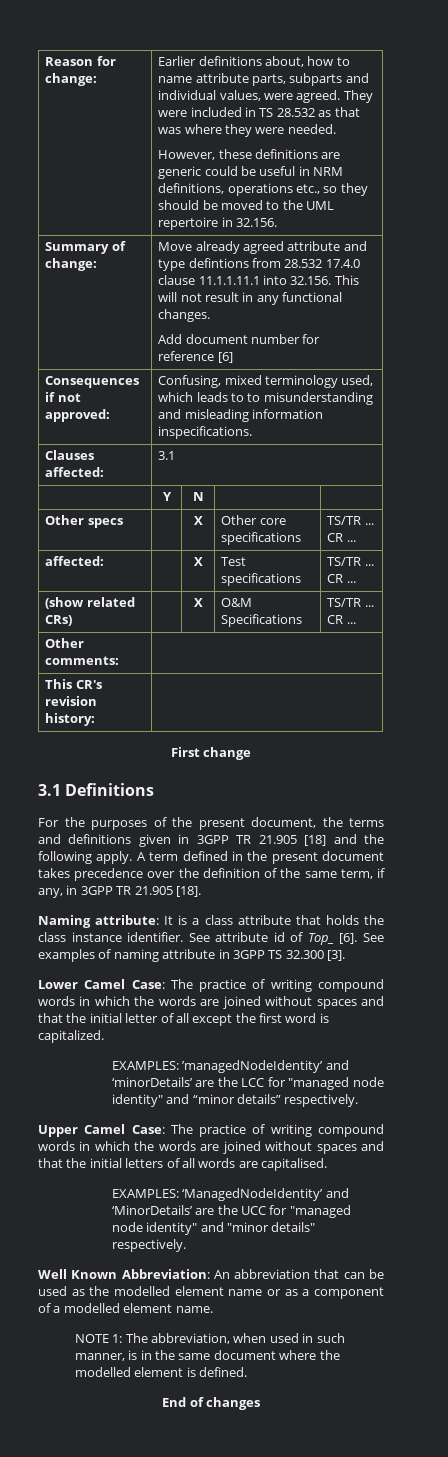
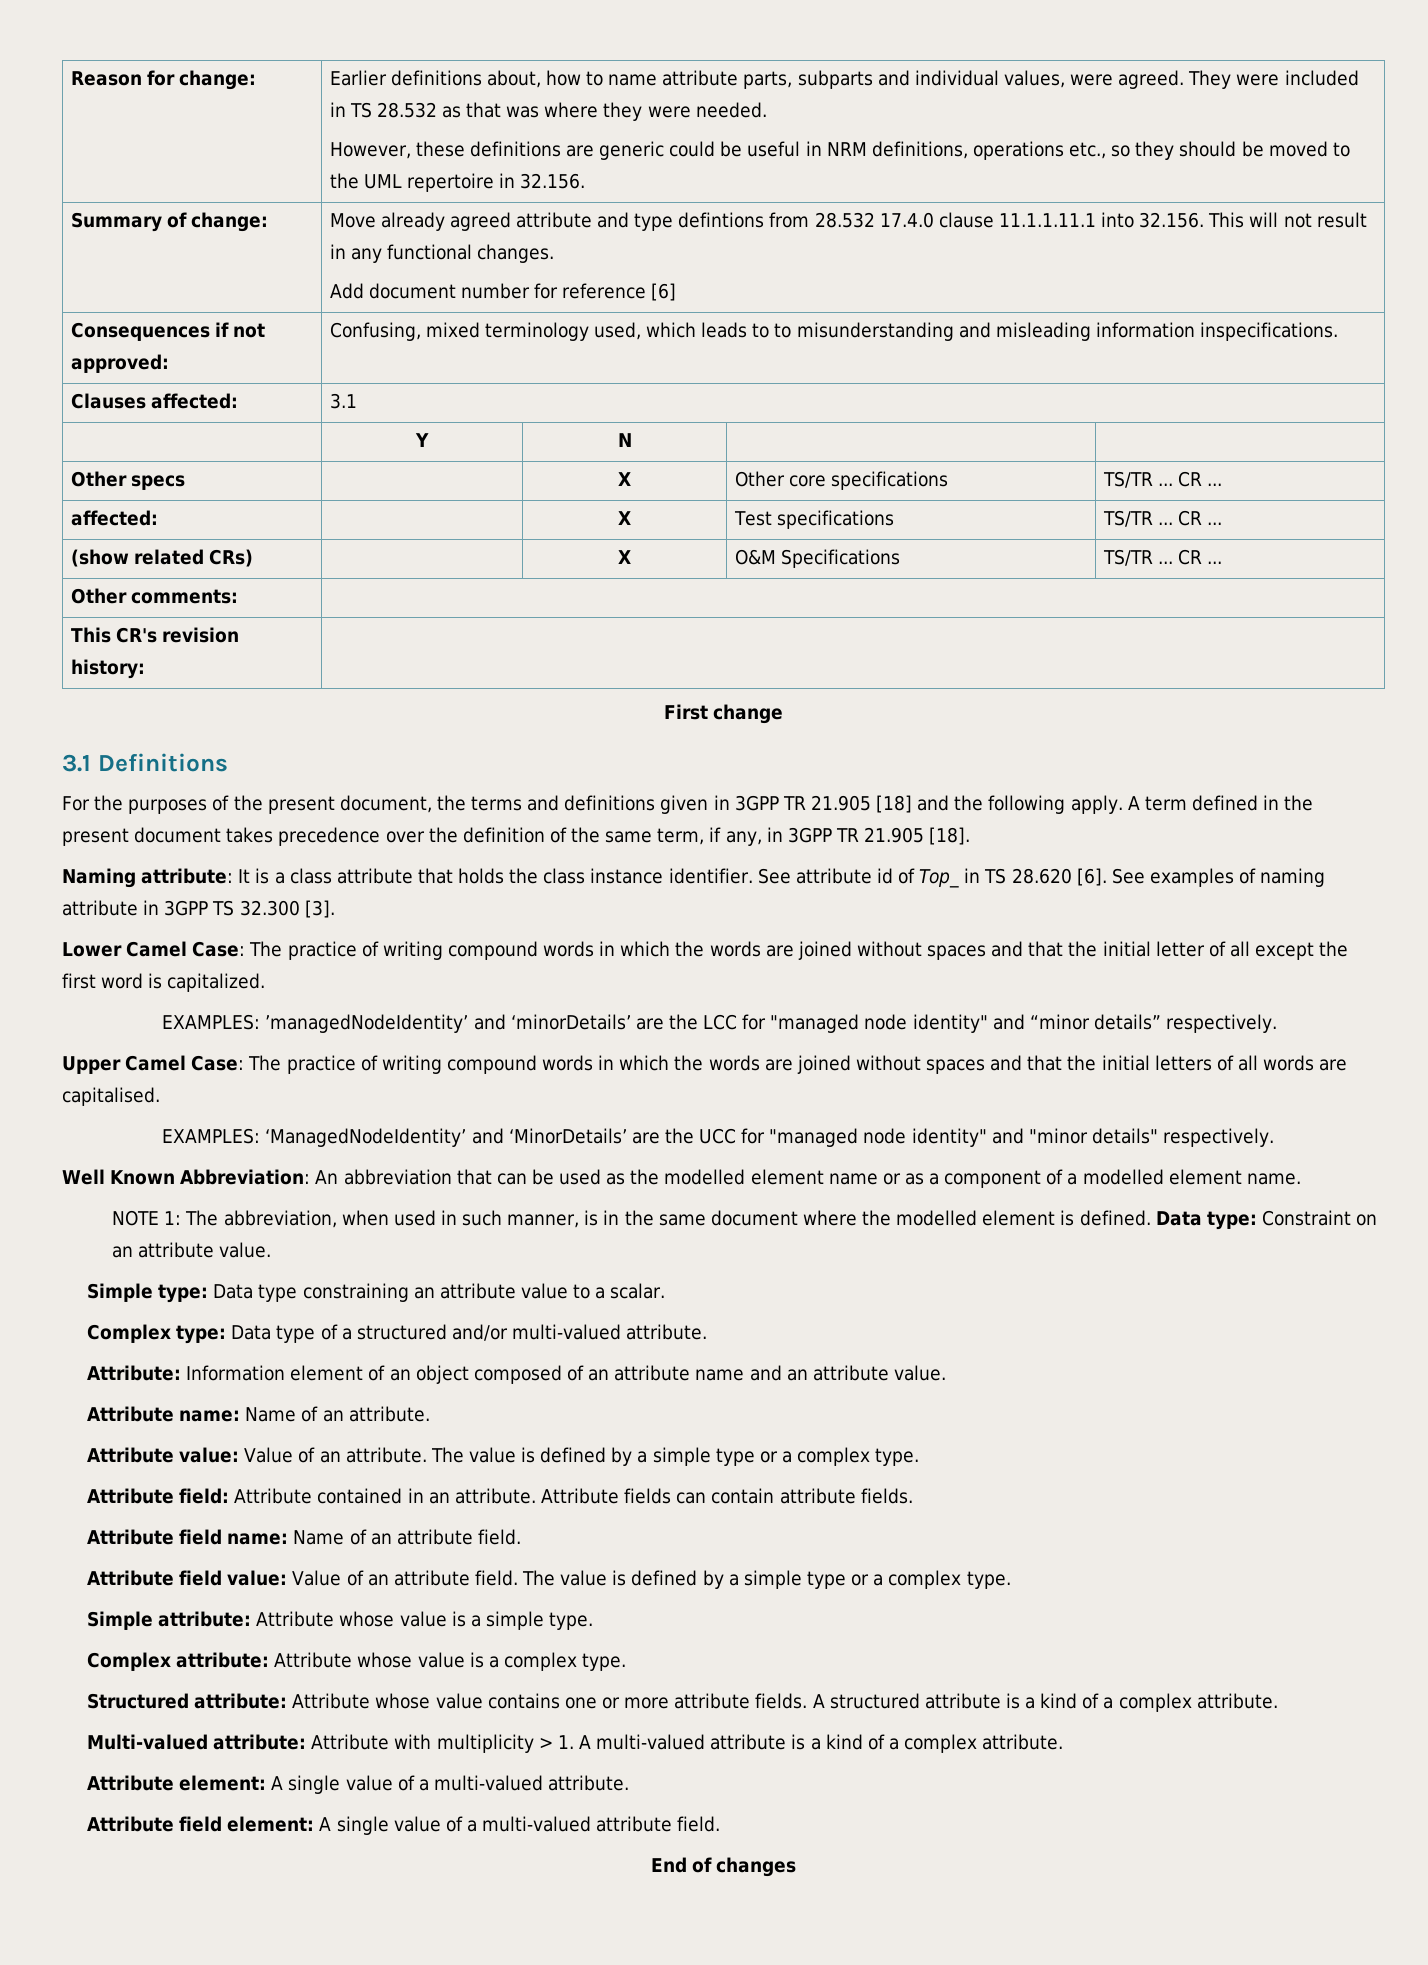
(334, 939) none -> [964,868,1072,884] in TS 28.620
(248, 1372) none -> [1155,1210,1378,1230] [112,1242,272,1258] [87,1283,666,1303] [87,1324,708,1344] [87,1365,946,1384] [87,1406,430,1422] [87,1447,920,1466] [87,1488,913,1504] [87,1529,521,1545] [87,1570,1011,1589] [87,1611,594,1630] [87,1652,627,1671] [87,1693,1278,1712] [87,1734,1064,1753] [87,1775,630,1794] [87,1816,721,1835] Data type: Constraint on an attribute value. // Simple type: Data type constraining an attribute value to a scalar. // Complex type: Data type of a structured and/or multi-valued attribute. // Attribute: Information element of an object composed of an attribute name and an attribute value. // Attribute name: Name of an attribute. // Attribute value: Value of an attribute. The value is defined by a simple type or a complex type. // Attribute field: Attribute contained in an attribute. Attribute fields can contain attribute fields. // Attribute field name: Name of an attribute field. // Attribute field value: Value of an attribute field. The value is defined by a simple type or a complex type. // Simple attribute: Attribute whose value is a simple type. // Complex attribute: Attribute whose value is a complex type. // Structured attribute: Attribute whose value contains one or more attribute fields. A structured attribute is a kind of a complex attribute. // Multi-valued attribute: Attribute with multiplicity > 1. A multi-valued attribute is a kind of a complex attribute. // Attribute element: A single value of a multi-valued attribute. // Attribute field element: A single value of a multi-valued attribute field.

